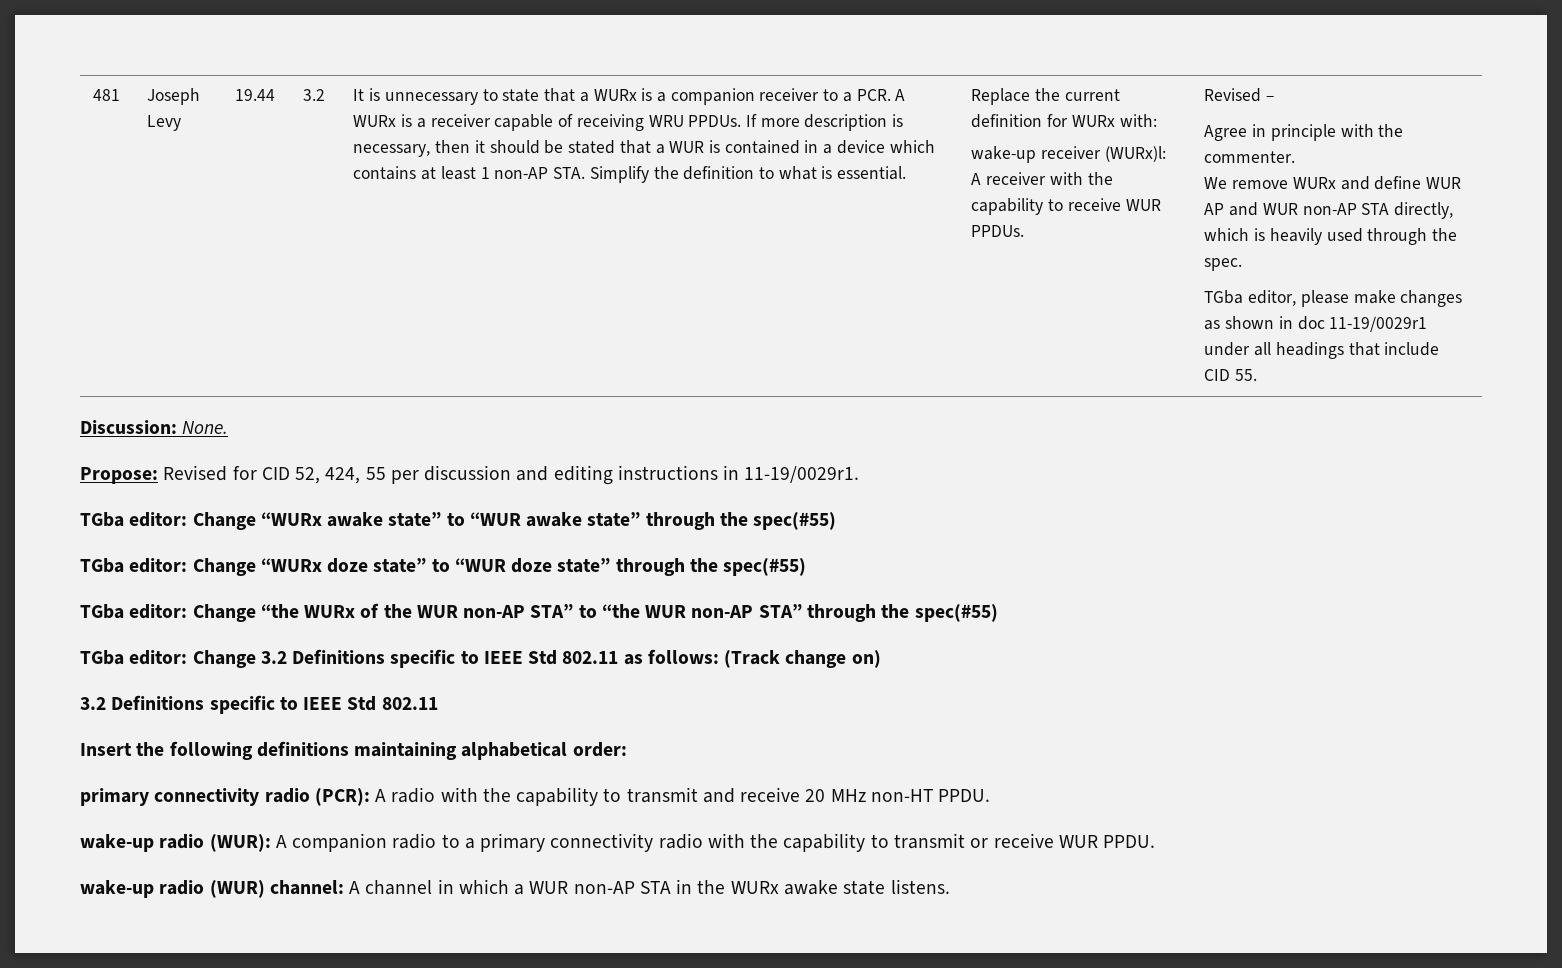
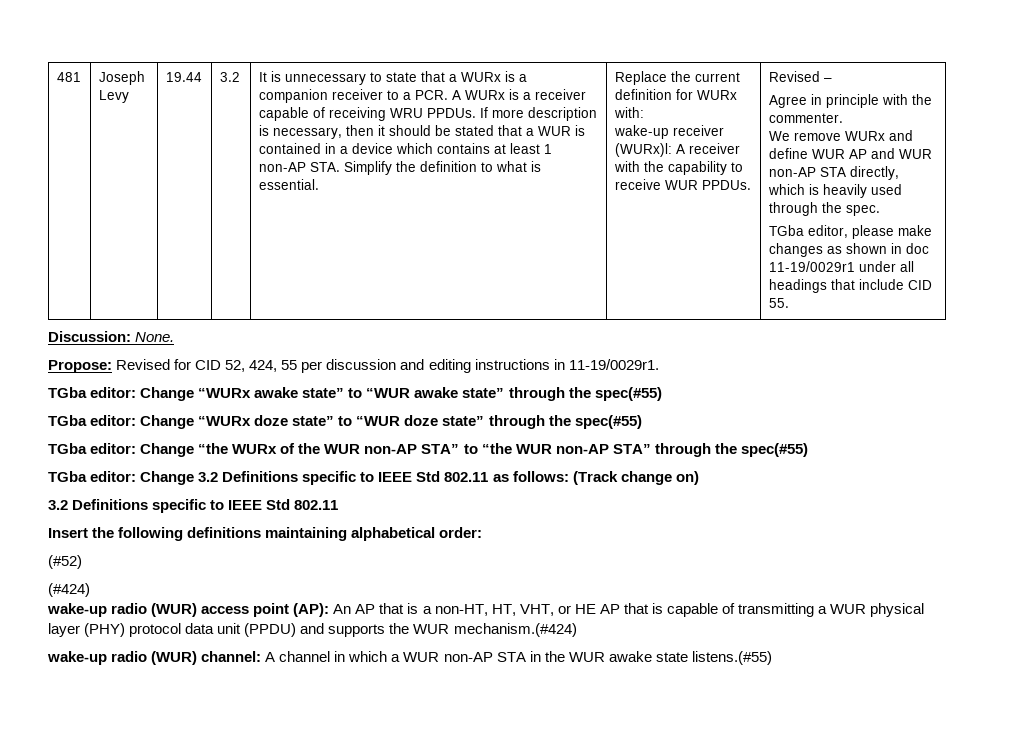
[80,787,991,806] [80,833,1156,852] primary connectivity radio (PCR): A radio with the capability to transmit and receive 20 MHz non-HT PPDU. // wake-up radio (WUR): A companion radio to a primary connectivity radio with the capability to transmit or receive WUR PPDU. -> [48,555,82,569] [48,583,90,597] [47,603,925,617] [48,623,577,637] (#52) // (#424) // wake-up radio (WUR) access point (AP): An AP that is a non-HT, HT, VHT, or HE AP that is capable of transmitting a WUR physical layer (PHY) protocol data unit (PPDU) and supports the WUR mechanism.(#424)
[730,881,779,894] WURx -> [568,652,605,662] WUR
[890,879,950,894] listens. -> [691,651,772,665] listens.(#55)

